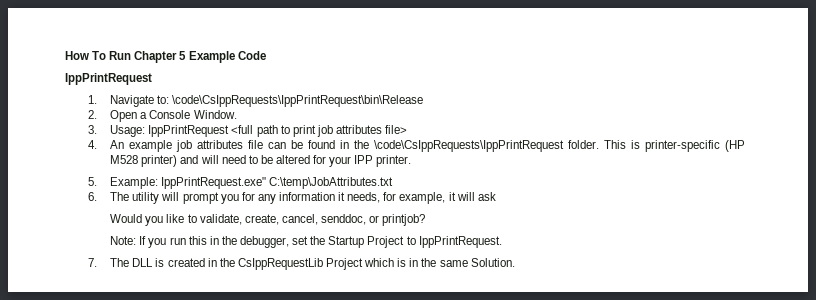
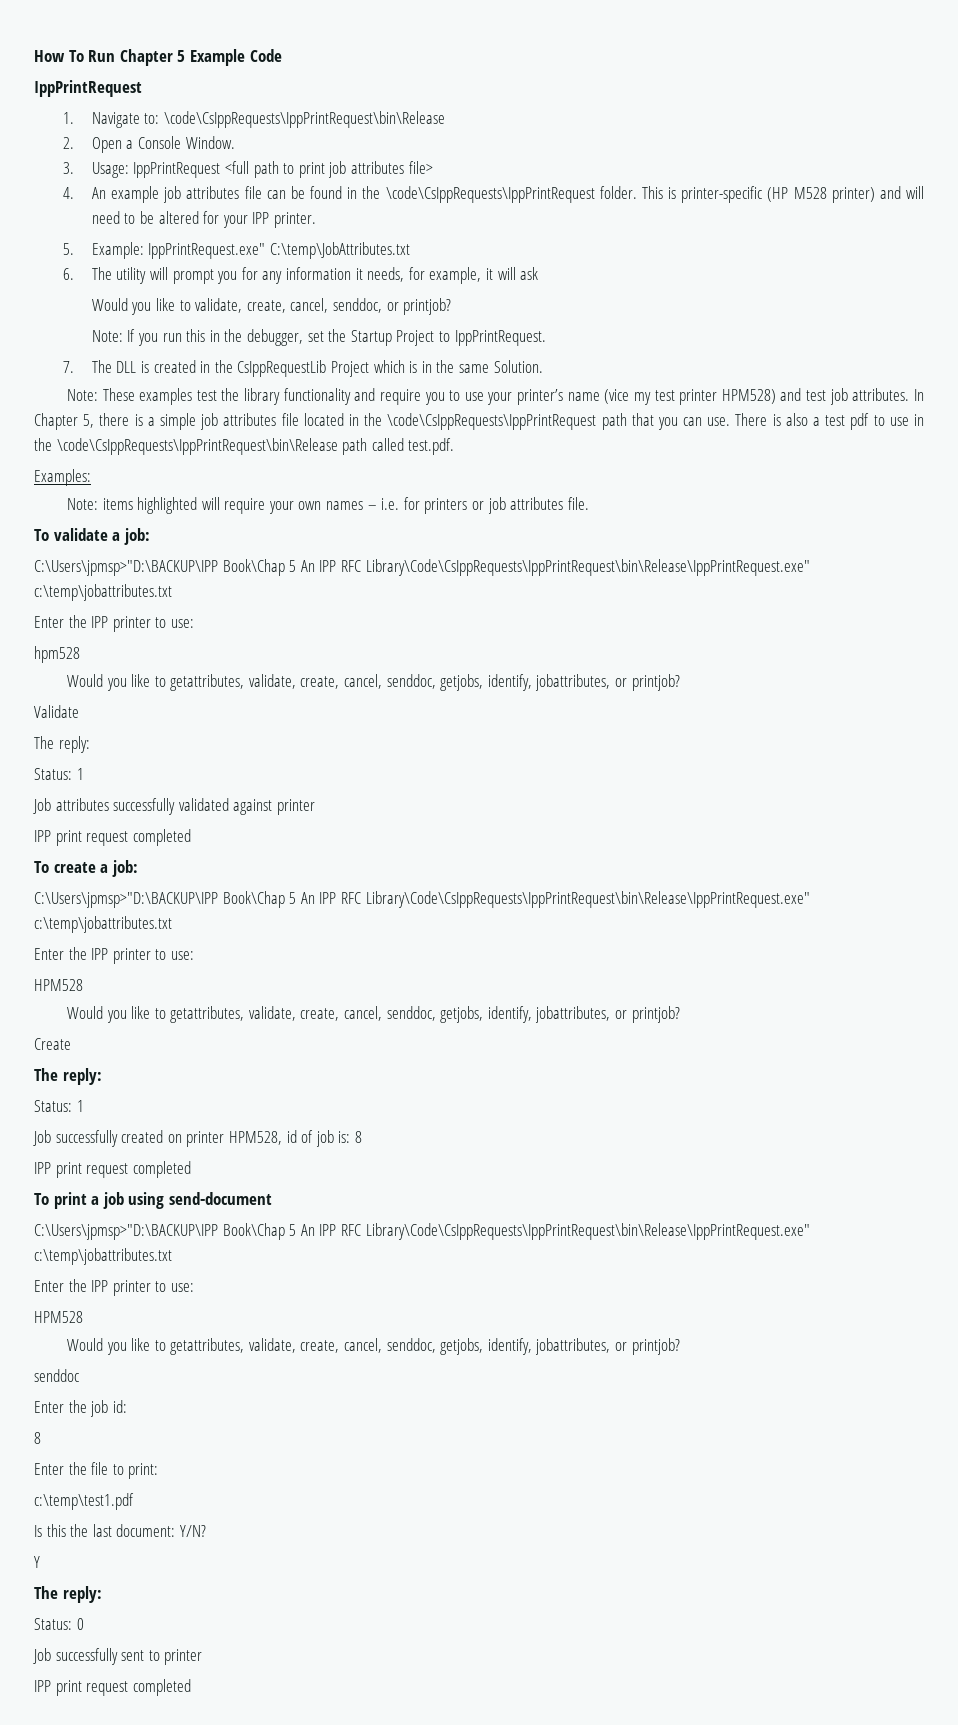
(515, 262) none -> [66,388,924,405] [34,413,925,430] [34,438,455,455] [34,469,91,486] [66,497,589,514] [34,528,150,545] [34,559,810,576] [34,584,172,601] [34,615,194,632] [34,646,80,663] [66,674,680,691] [34,705,79,718] [34,736,90,753] [34,768,84,780] [33,798,315,815] [34,829,191,846] [34,860,138,877] [34,891,810,908] [34,916,172,933] [34,947,194,964] [34,979,83,991] [66,1006,680,1023] [34,1038,71,1050] [34,1068,102,1085] [34,1100,84,1112] [33,1130,362,1147] [34,1161,191,1178] [34,1192,272,1209] [34,1223,810,1240] [34,1248,172,1265] [34,1279,194,1296] [34,1311,83,1323] [66,1338,680,1355] [34,1369,79,1382] [34,1400,127,1417] [34,1432,41,1444] [34,1462,159,1479] [34,1493,134,1510] [34,1524,206,1537] [34,1556,40,1568] [34,1586,102,1603] [34,1618,84,1630] [33,1648,203,1665] [34,1679,191,1696] // Note: These examples test the library functionality and require you to use your printer’s name (vice my test printer HPM528) and test job attributes. In Chapter 5, there is a simple job attributes file located in the \code\CsIppRequests\IppPrintRequest path that you can use. There is also a test pdf to use in the \code\CsIppRequests\IppPrintRequest\bin\Release path called test.pdf. // Examples: // Note: items highlighted will require your own names – i.e. for printers or job attributes file. // To validate a job: // C:\Users\jpmsp>"D:\BACKUP\IPP Book\Chap 5 An IPP RFC Library\Code\CsIppRequests\IppPrintRequest\bin\Release\IppPrintRequest.exe" c:\temp\jobattributes.txt // Enter the IPP printer to use: // hpm528 // Would you like to getattributes, validate, create, cancel, senddoc, getjobs, identify, jobattributes, or printjob? // Validate // The reply: // Status: 1 // Job attributes successfully validated against printer // IPP print request completed // To create a job: // C:\Users\jpmsp>"D:\BACKUP\IPP Book\Chap 5 An IPP RFC Library\Code\CsIppRequests\IppPrintRequest\bin\Release\IppPrintRequest.exe" c:\temp\jobattributes.txt // Enter the IPP printer to use: // HPM528 // Would you like to getattributes, validate, create, cancel, senddoc, getjobs, identify, jobattributes, or printjob? // Create // The reply: // Status: 1 // Job successfully created on printer HPM528, id of job is: 8 // IPP print request completed // To print a job using send-document // C:\Users\jpmsp>"D:\BACKUP\IPP Book\Chap 5 An IPP RFC Library\Code\CsIppRequests\IppPrintRequest\bin\Release\IppPrintRequest.exe" c:\temp\jobattributes.txt // Enter the IPP printer to use: // HPM528 // Would you like to getattributes, validate, create, cancel, senddoc, getjobs, identify, jobattributes, or printjob? // senddoc // Enter the job id: // 8 // Enter the file to print: // c:\temp\test1.pdf // Is this the last document: Y/N? // Y // The reply: // Status: 0 // Job successfully sent to printer // IPP print request completed

